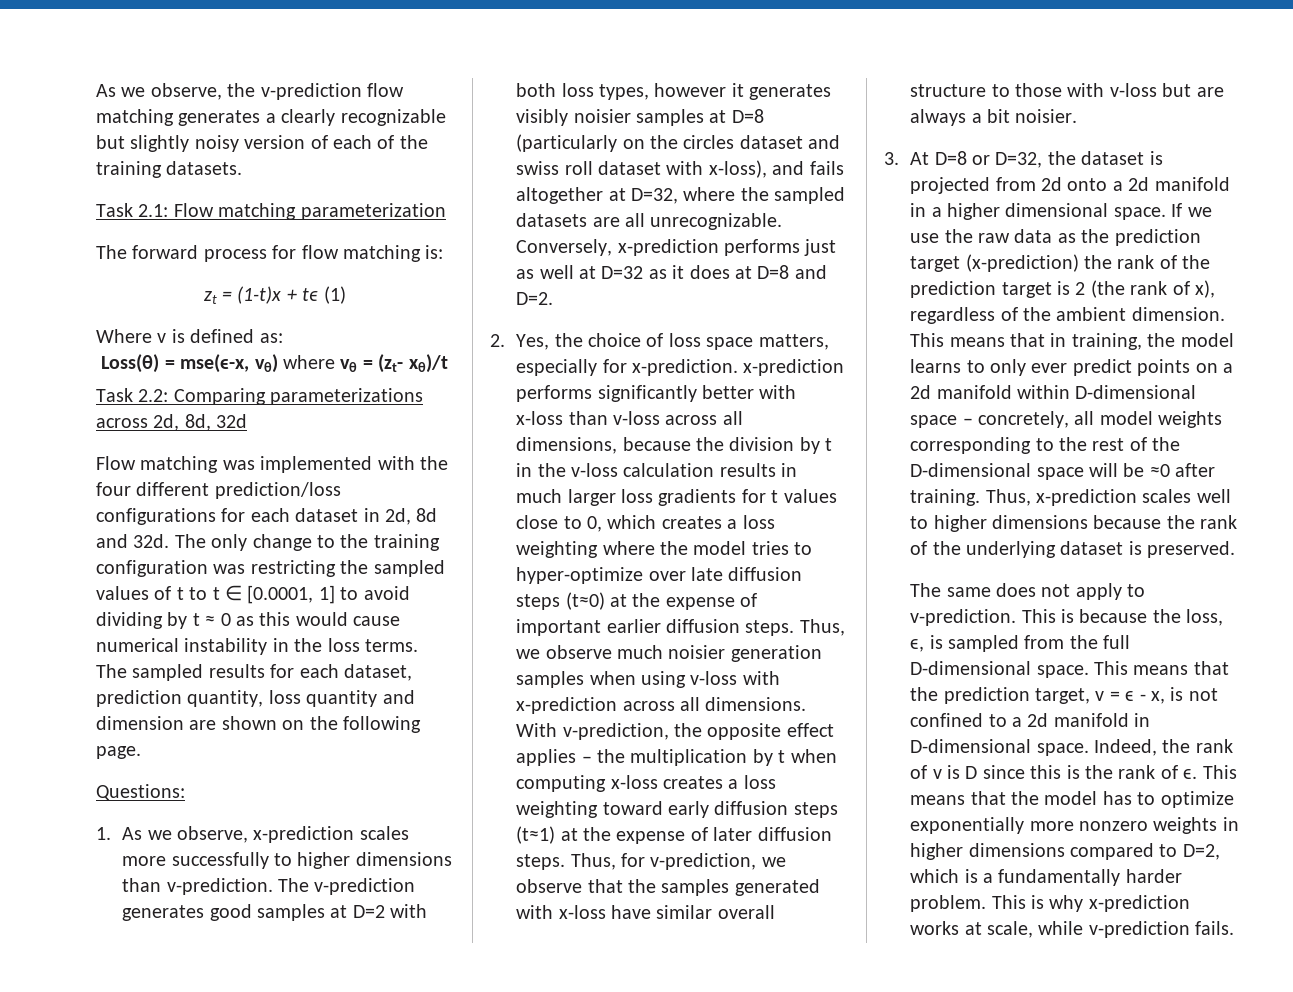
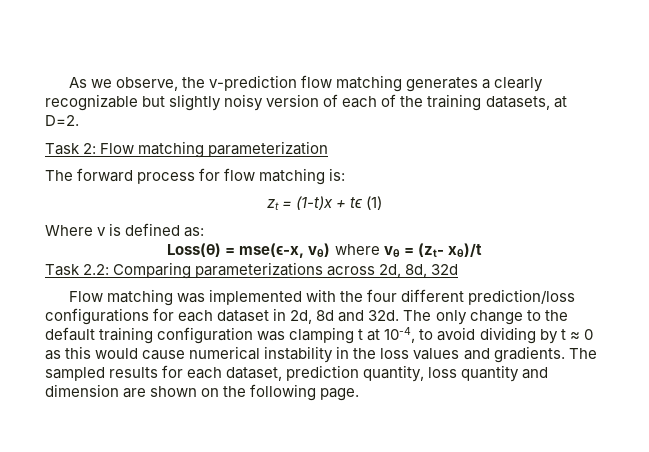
[166,161,243,175] [96,203,169,217] datasets. // Task 2.1: -> [485,96,567,110] [45,115,79,126] [45,143,97,155] datasets, at D=2. // Task 2:
(369, 541) none -> [45,327,95,341] default
[250,560,445,577] [96,585,335,604] restricting the sampled values of t to t ∈ [0.0001, 1] -> [289,327,416,344] clamping t at 10-4,
[365,639,418,652] terms. -> [413,346,565,363] values and gradients.
[96,784,185,801] [96,826,409,843] [122,852,452,869] [122,878,416,895] [122,904,428,921] [516,83,832,100] [516,109,764,126] [516,134,841,152] [516,160,844,178] [516,187,846,204] [516,213,783,230] [516,239,837,256] [516,265,827,279] [516,292,554,305] [490,333,829,350] [516,359,845,376] [516,385,797,402] [516,411,743,425] [516,437,833,454] [516,463,798,477] [516,489,837,506] [516,515,775,532] [516,541,813,558] [516,567,803,584] [516,592,758,610] [516,619,845,636] [516,645,822,662] [516,671,780,688] [516,697,807,714] [516,723,834,740] [516,749,837,766] [516,775,776,792] [516,801,838,818] [516,826,832,844] [516,853,786,870] [516,879,820,896] [516,905,775,919] [910,83,1224,97] [910,109,1078,126] [884,151,1163,168] [910,177,1230,194] [910,203,1212,220] [910,229,1201,246] [910,254,1211,272] [910,280,1216,298] [910,307,1225,324] [910,333,1234,350] [910,359,1234,376] [910,385,1197,399] [910,411,1223,428] [910,437,1181,454] [910,463,1216,480] [910,489,1231,506] [910,515,1238,532] [910,541,1236,558] [910,583,1146,600] [910,609,1224,626] [910,635,1131,652] [910,661,1229,678] [910,687,1218,704] [910,713,1151,727] [910,739,1233,756] [910,765,1237,779] [910,791,1234,808] [910,817,1239,834] [910,843,1220,860] [910,869,1182,886] [910,895,1190,912] [910,921,1235,938] // Questions: // 1. As we observe, x-prediction scales more successfully to higher dimensions than v-prediction. The v-prediction generates good samples at D=2 with both loss types, however it generates visibly noisier samples at D=8 (particularly on the circles dataset and swiss roll dataset with x-loss), and fails altogether at D=32, where the sampled datasets are all unrecognizable. Conversely, x-prediction performs just as well at D=32 as it does at D=8 and D=2. // 2. Yes, the choice of loss space matters, especially for x-prediction. x-prediction performs significantly better with x-loss than v-loss across all dimensions, because the division by t in the v-loss calculation results in much larger loss gradients for t values close to 0, which creates a loss weighting where the model tries to hyper-optimize over late diffusion steps (t≈0) at the expense of important earlier diffusion steps. Thus, we observe much noisier generation samples when using v-loss with x-prediction across all dimensions. With v-prediction, the opposite effect applies – the multiplication by t when computing x-loss creates a loss weighting toward early diffusion steps (t≈1) at the expense of later diffusion steps. Thus, for v-prediction, we observe that the samples generated with x-loss have similar overall structure to those with v-loss but are always a bit noisier. // 3. At D=8 or D=32, the dataset is projected from 2d onto a 2d manifold in a higher dimensional space. If we use the raw data as the prediction target (x-prediction) the rank of the prediction target is 2 (the rank of x), regardless of the ambient dimension. This means that in training, the model learns to only ever predict points on a 2d manifold within D-dimensional space – concretely, all model weights corresponding to the rest of the D-dimensional space will be ≈0 after training. Thus, x-prediction scales well to higher dimensions because the rank of the underlying dataset is preserved. // The same does not apply to v-prediction. This is because the loss, ϵ, is sampled from the full D-dimensional space. This means that the prediction target, v = ϵ - x, is not confined to a 2d manifold in D-dimensional space. Indeed, the rank of v is D since this is the rank of ϵ. This means that the model has to optimize exponentially more nonzero weights in higher dimensions compared to D=2, which is a fundamentally harder problem. This is why x-prediction works at scale, while v-prediction fails. -> (360, 394) none

